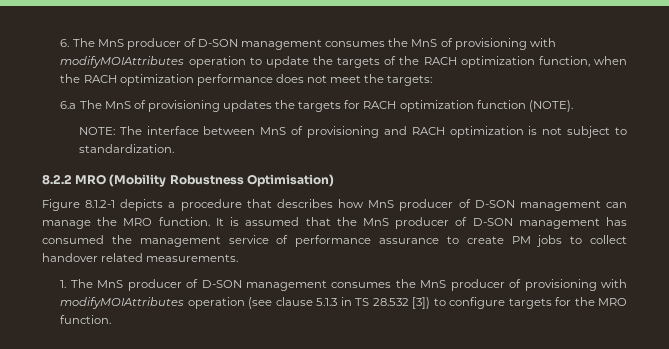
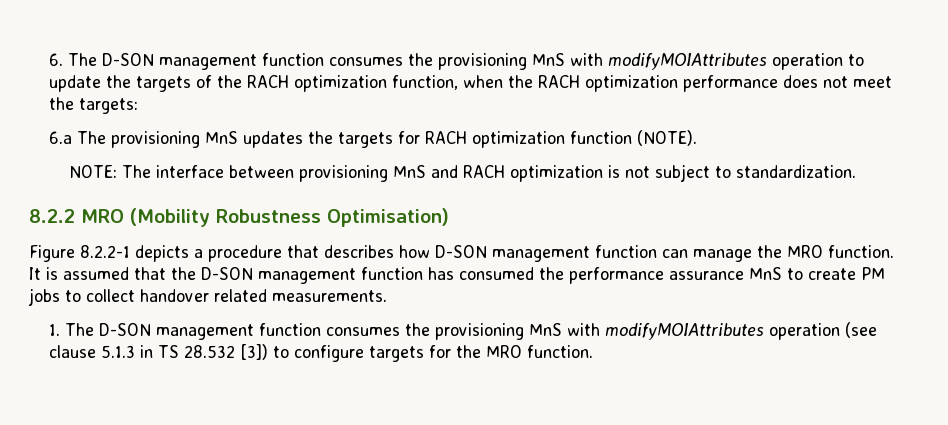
[97,38,527,50] MnS producer of D-SON management consumes the MnS of provisioning -> [102,53,566,70] D-SON management function consumes the provisioning MnS
[104,100,220,112] MnS of provisioning -> [111,131,239,148] provisioning MnS
[260,126,380,138] MnS of provisioning -> [299,165,427,182] provisioning MnS
[85,200,116,208] 8.1.2-1 -> [80,245,130,258] 8.2.2-1
[368,199,601,211] MnS producer of D-SON management -> [435,245,657,262] D-SON management function
[362,217,600,229] MnS producer of D-SON management -> [201,267,423,284] D-SON management function
[139,235,289,247] management service of -> (564, 273) none
(439, 241) none -> [749,267,782,280] MnS
[97,279,597,291] MnS producer of D-SON management consumes the MnS producer of provisioning -> [99,323,563,340] D-SON management function consumes the provisioning MnS

